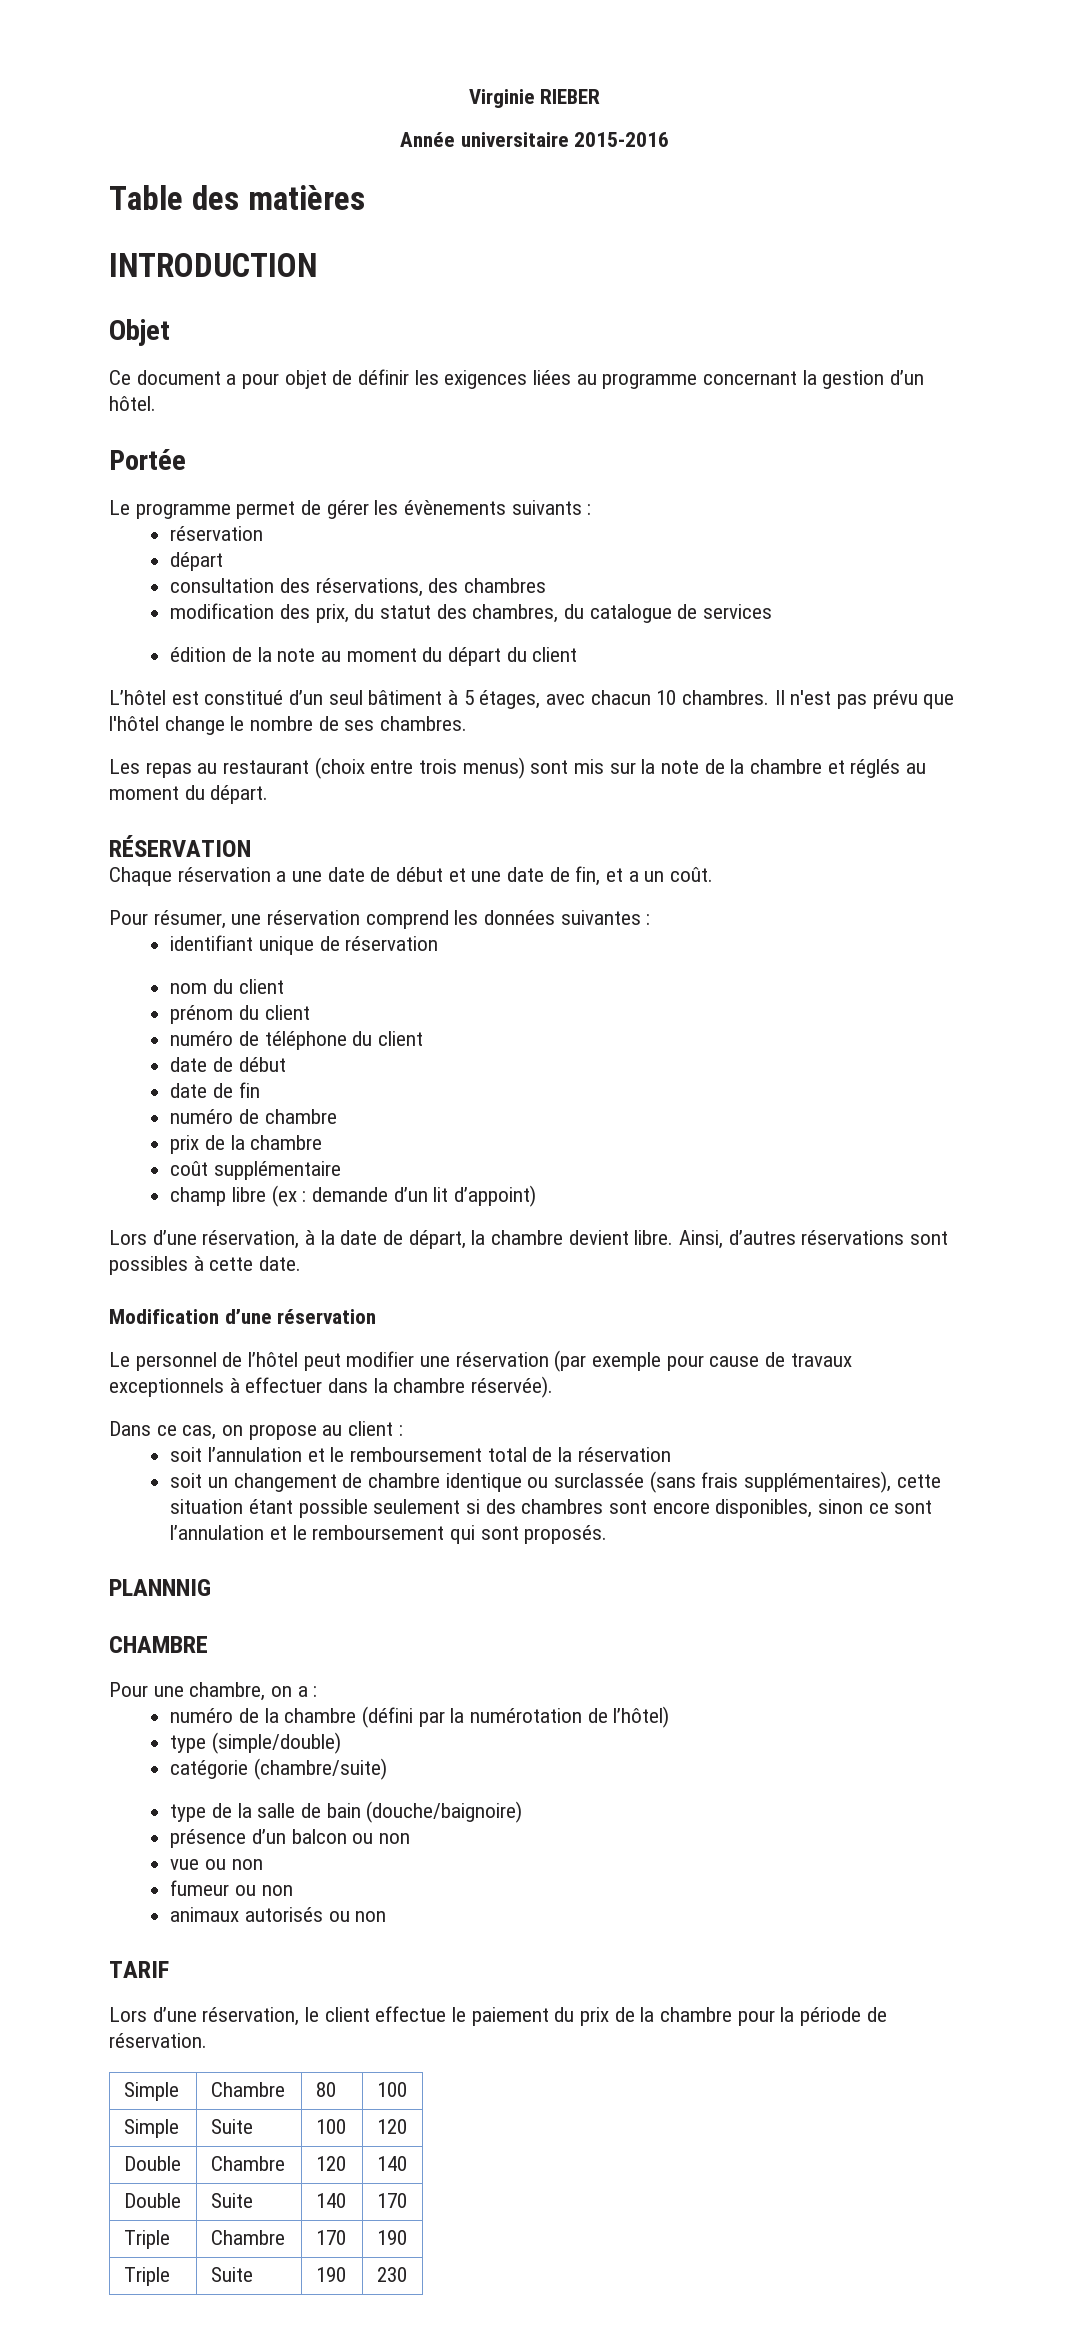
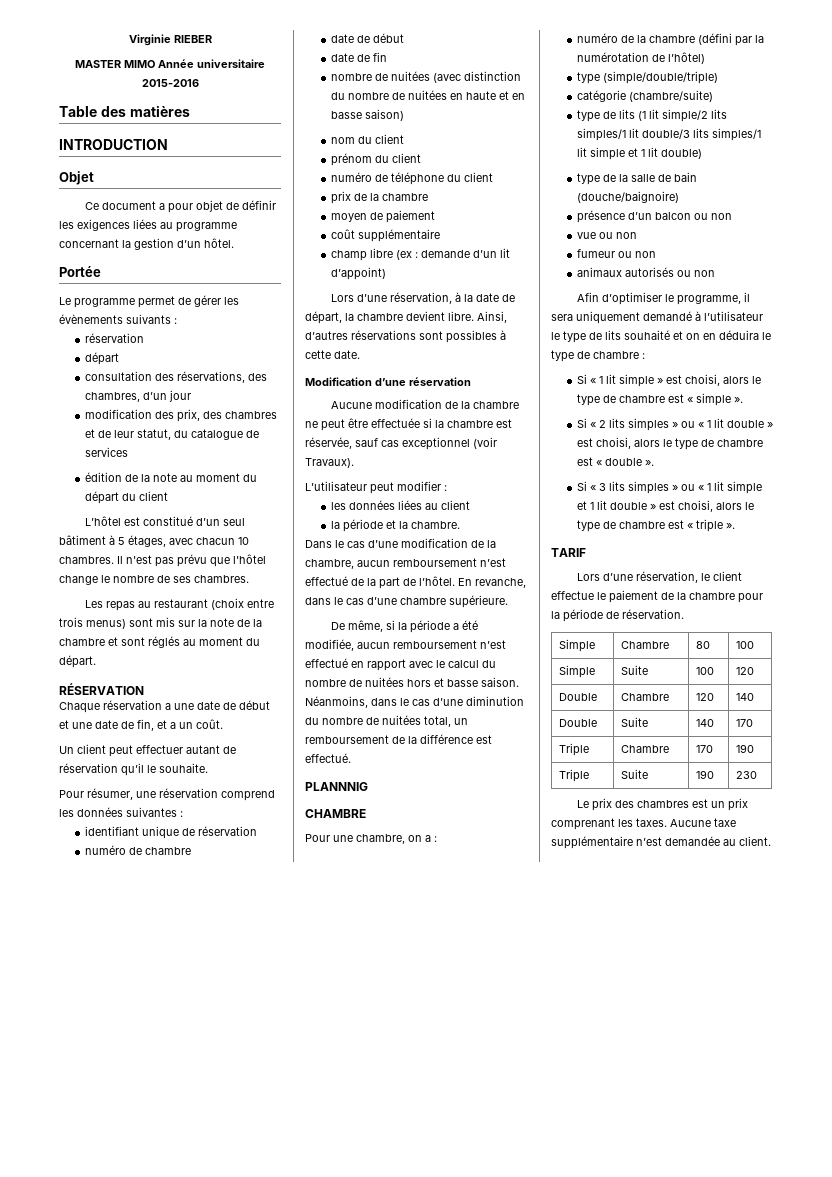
(601, 96) none -> [75,60,155,68] MASTER MIMO
[464,578,547,593] chambres -> [84,390,191,402] chambres, d’un jour
[354,604,559,623] du statut des chambres, -> [202,411,277,419] [84,429,171,440] des chambres et de leur statut,
(845, 767) none -> [121,637,145,646] sont
(714, 874) none -> [59,744,236,757] [59,763,208,776] // Un client peut effectuer autant de réservation qu’il le souhaite.
(439, 943) none -> [84,845,191,855] [330,33,404,43] [330,52,387,62] [330,71,521,83] [330,90,525,100] [330,109,404,121] // numéro de chambre // date de début // date de fin // nombre de nuitées (avec distinction du nombre de nuitées en haute et en basse saison)
[170,1057,286,1072] [170,1082,260,1098] [170,1109,337,1124] [170,1135,323,1154] // date de début // date de fin // numéro de chambre // prix de la chambre -> [330,191,428,204] [330,210,435,223] // prix de la chambre // moyen de paiement
[109,1350,852,1372] [109,1376,554,1398] [109,1421,403,1440] [170,1447,671,1462] [170,1471,941,1493] [170,1499,933,1518] [170,1525,608,1544] Le personnel de l’hôtel peut modifier une réservation (par exemple pour cause de travaux exceptionnels à effectuer dans la chambre réservée). // Dans ce cas, on propose au client : // soit l’annulation et le remboursement total de la réservation // soit un changement de chambre identique ou surclassée (sans frais supplémentaires), cette situation étant possible seulement si des chambres sont encore disponibles, sinon ce sont l’annulation et le remboursement qui sont proposés. -> [331,399,520,409] [305,418,512,431] [305,437,497,450] [305,458,354,468] [305,481,447,494] [330,500,470,510] [330,519,460,532] [305,538,496,548] [305,558,506,569] [305,576,526,589] [305,595,508,608] [331,620,479,633] [305,639,506,651] [305,658,496,671] [305,677,519,687] [305,696,524,708] [305,715,468,727] [305,734,492,744] [305,753,351,763] Aucune modification de la chambre ne peut être effectuée si la chambre est réservée, sauf cas exceptionnel (voir Travaux). // L’utilisateur peut modifier : // les données liées au client // la période et la chambre. // Dans le cas d’une modification de la chambre, aucun remboursement n’est effectué de la part de l’hôtel. En revanche, dans le cas d’une chambre supérieure. // De même, si la période a été modifiée, aucun remboursement n’est effectué en rapport avec le calcul du nombre de nuitées hors et basse saison. Néanmoins, dans le cas d’une diminution du nombre de nuitées total, un remboursement de la différence est effectué.
[212,1732,342,1754] (simple/double) -> [602,71,718,84] (simple/double/triple)
(388, 1769) none -> [576,109,727,122] [576,128,761,141] [576,147,702,160] // type de lits (1 lit simple/2 lits simples/1 lit double/3 lits simples/1 lit simple et 1 lit double)
(387, 1916) none -> [577,292,751,305] [551,311,763,324] [551,330,771,343] [551,350,645,362] [576,374,761,387] [576,393,743,406] [576,418,773,431] [576,437,763,450] [576,457,654,466] [576,481,762,494] [576,500,754,512] [576,519,735,532] // Afin d’optimiser le programme, il sera uniquement demandé à l’utilisateur le type de lits souhaité et on en déduira le type de chambre : // Si « 1 lit simple » est choisi, alors le type de chambre est « simple ». // Si « 2 lits simples » ou « 1 lit double » est choisi, alors le type de chambre est « double ». // Si « 3 lits simples » ou « 1 lit simple et 1 lit double » est choisi, alors le type de chambre est « triple ».
[554,2007,610,2026] du prix -> (658, 596) none
(407, 2274) none -> [577,798,749,811] [551,818,736,830] [551,836,771,849] // Le prix des chambres est un prix comprenant les taxes. Aucune taxe supplémentaire n’est demandée au client.

